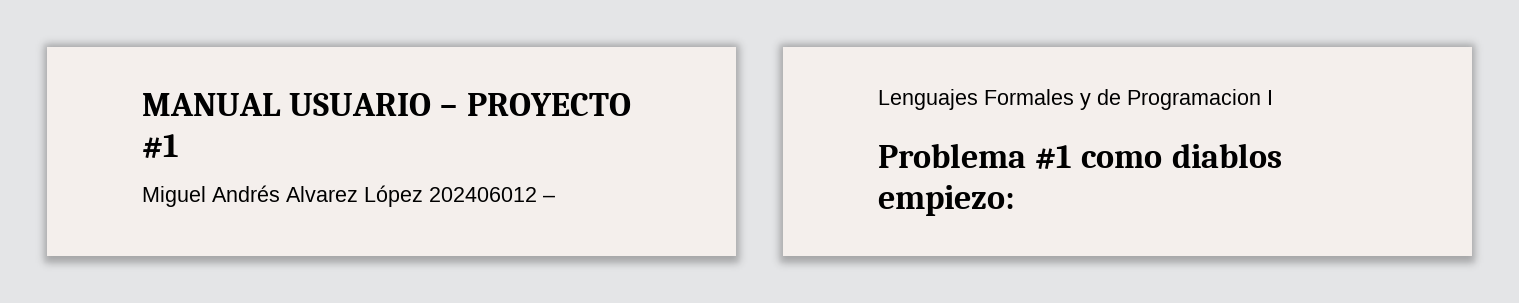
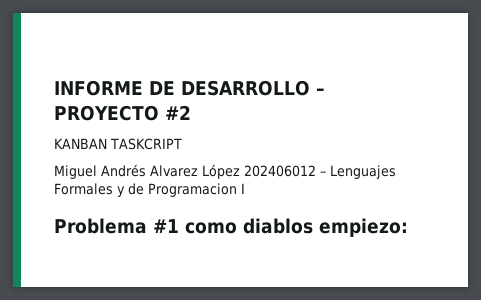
[142,93,631,116] [142,134,179,159] MANUAL USUARIO – PROYECTO #1 -> [54,80,325,96] [54,105,191,121] [54,138,182,150] INFORME DE DESARROLLO – PROYECTO #2 // KANBAN TASKCRIPT

